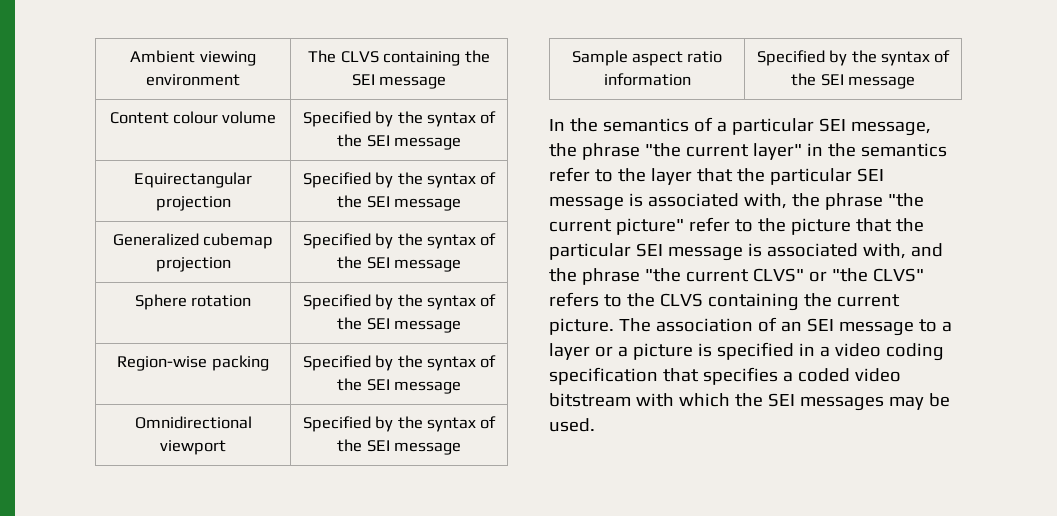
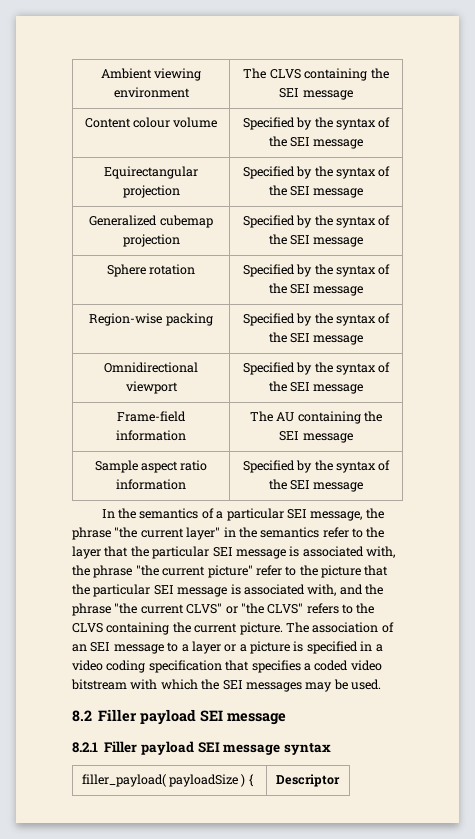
(461, 448) none -> [117,411,186,422] [116,430,186,441] [249,411,383,424] [279,431,353,443] // Frame-field information | The AU containing the SEI message
(595, 425) none -> [72,709,287,725] [72,741,331,755] [81,774,254,787] [275,774,340,787] // 8.2 Filler payload SEI message // 8.2.1 Filler payload SEI message syntax // filler_payload( payloadSize ) { | Descriptor

